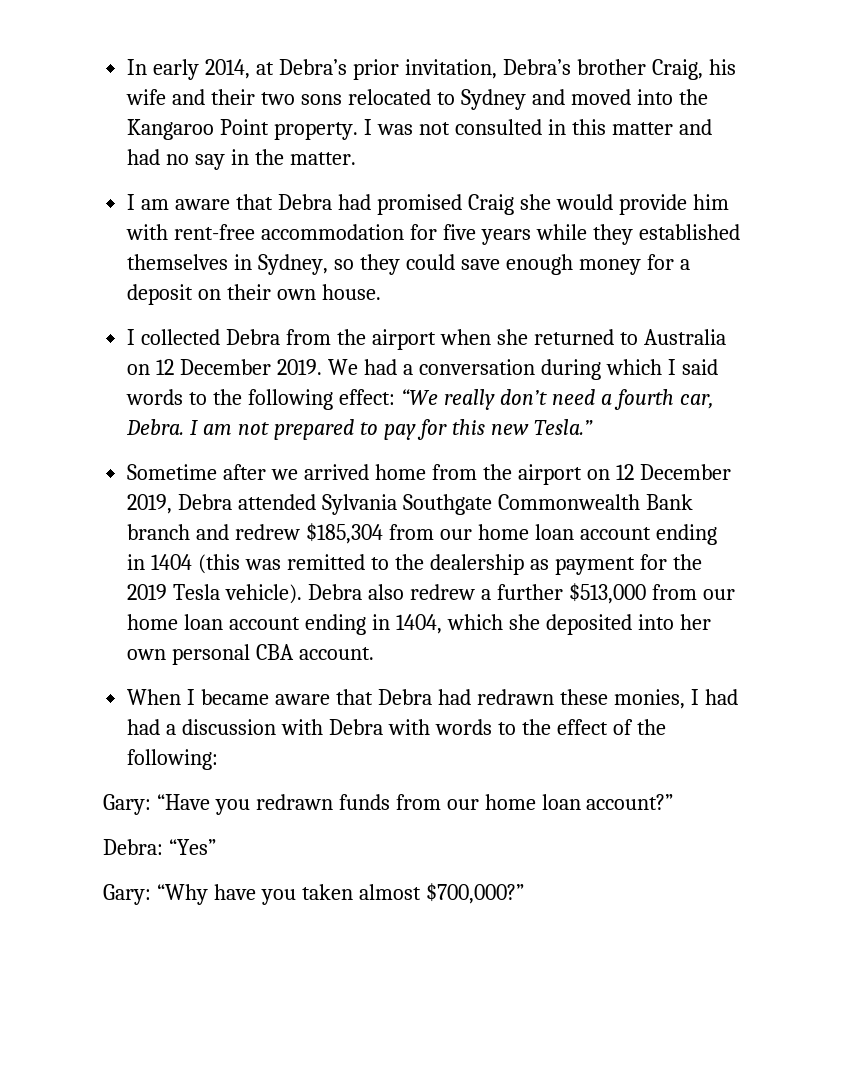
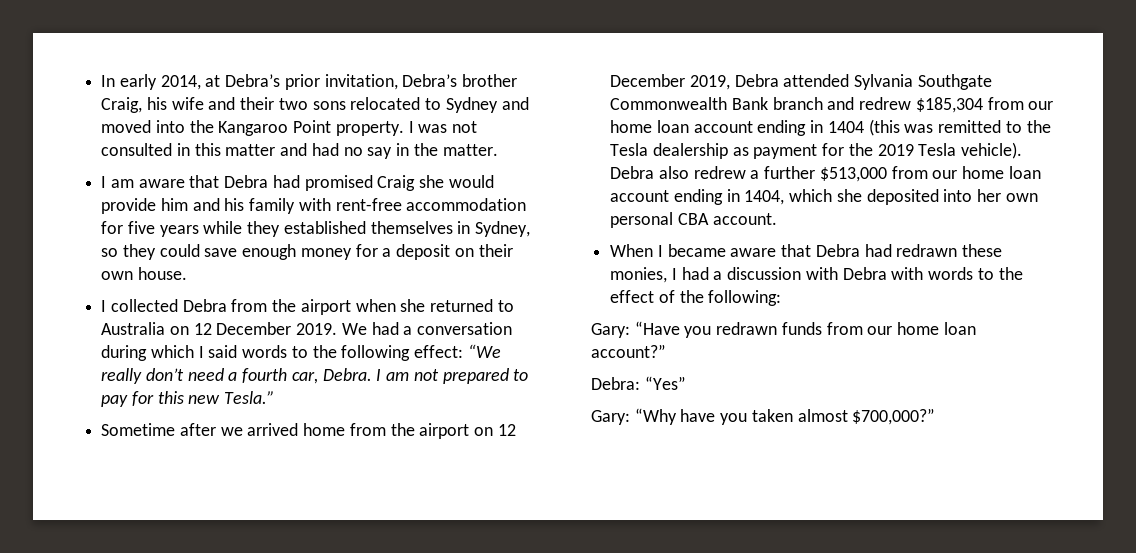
(729, 202) none -> [192,198,296,214] and his family
(424, 562) none -> [610,143,649,156] Tesla
[127,719,161,735] had -> (709, 273) none

